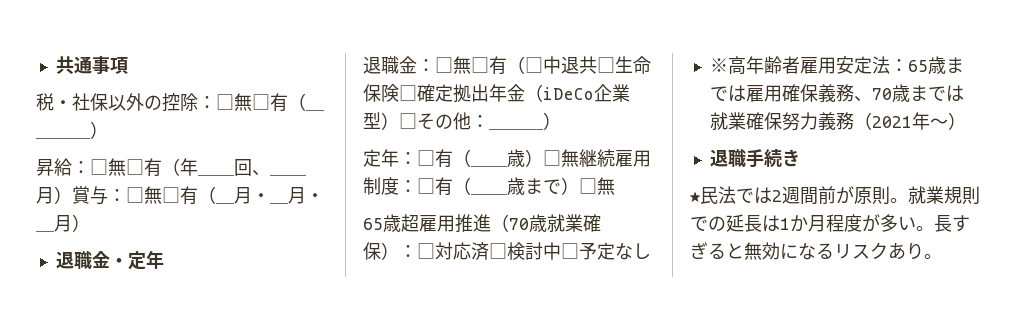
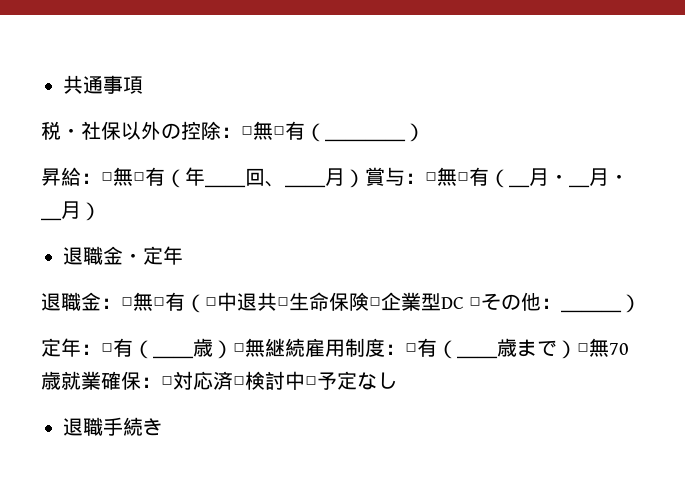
[417,84,630,103] [363,112,399,130] 確定拠出年金（iDeCo企業型） -> [381,292,464,311] 企業型DC
[363,214,509,233] // 65歳超雇用推進（ -> (609, 347) none
[381,242,399,260] ） -> (141, 380) none
[709,56,964,75] [709,84,964,102] [709,112,966,131] [709,148,800,168] [689,186,980,205] [690,214,970,232] [690,242,942,260] ※高年齢者雇用安定法：65歳までは雇用確保義務、70歳までは就業確保努力義務（2021年〜） // 退職手続き // ★民法では2週間前が原則。就業規則での延長は1か月程度が多い。長すぎると無効になるリスクあり。 -> [63,417,163,436] 退職手続き

